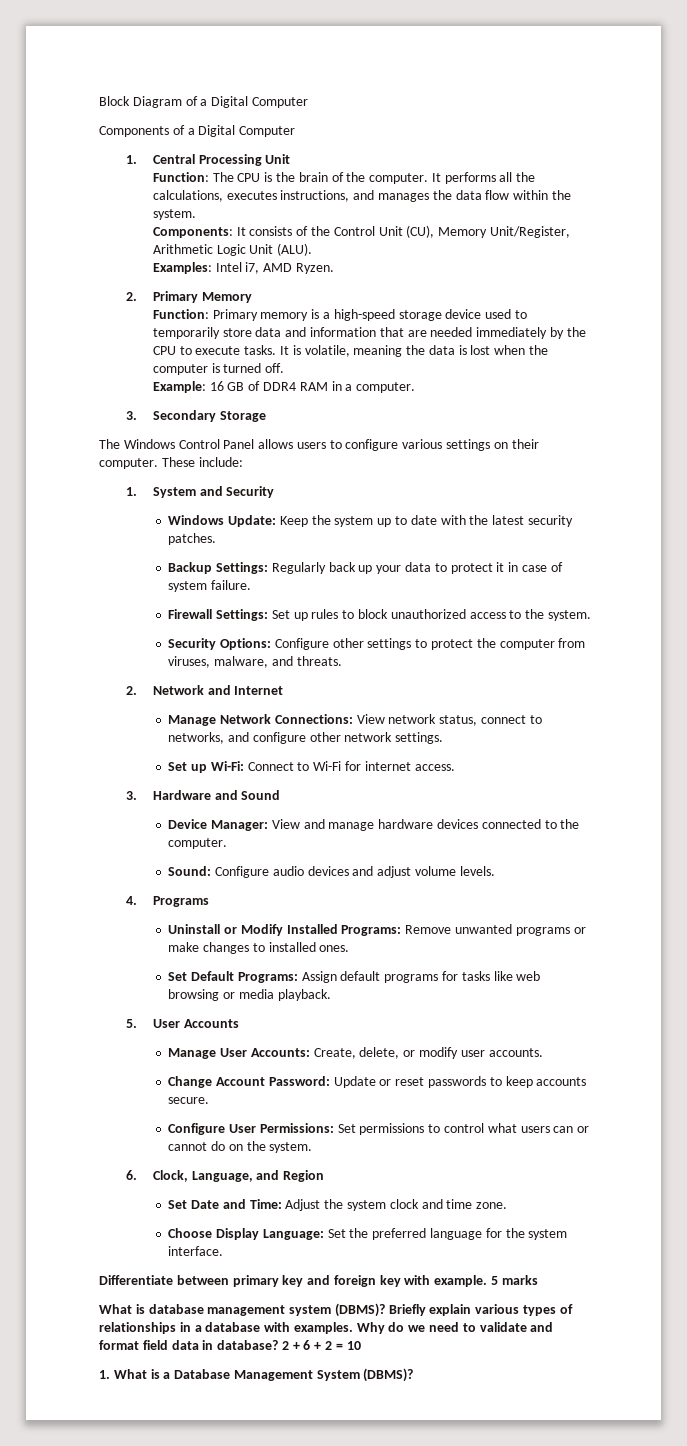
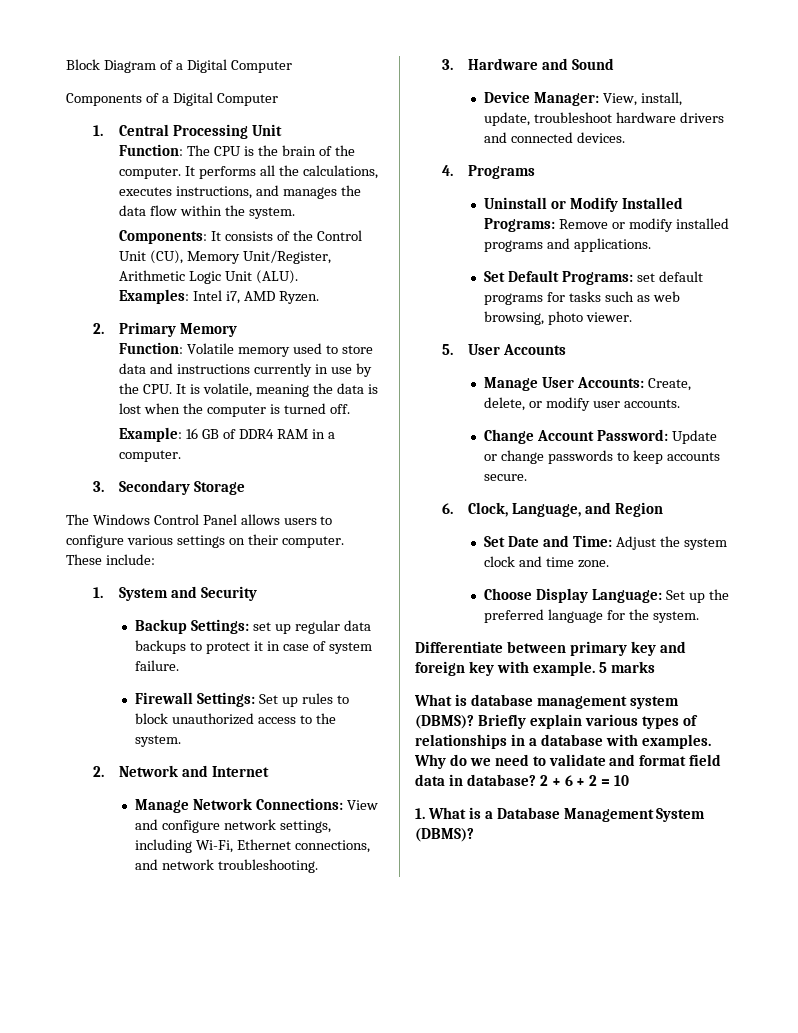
[212,309,482,321] Primary memory is a high-speed storage device -> [187,343,291,357] Volatile memory
[152,327,220,339] temporarily -> (339, 349) none
[309,327,586,339] [152,345,277,355] information that are needed immediately by the CPU to execute tasks. -> [177,363,372,377] [119,383,173,394] instructions currently in use by the CPU.
[168,515,573,527] [168,533,217,545] [168,562,431,574] Windows Update: Keep the system up to date with the latest security patches. // Backup Settings: Regularly back up your data -> [135,619,371,634] [135,640,187,654] Backup Settings: set up regular data backups
[168,638,586,650] [168,656,342,668] // Security Options: Configure other settings to protect the computer from viruses, malware, and threats. -> (182, 741) none
[388,714,542,726] [168,732,444,744] [168,761,455,773] network status, connect to networks, and configure other network settings. // Set up Wi-Fi: Connect to Wi-Fi for internet access. -> [135,819,332,833] [135,839,371,853] [135,859,319,873] and configure network settings, including Wi-Fi, Ethernet connections, and network troubleshooting.
[271,819,580,831] [168,838,228,849] [168,866,495,878] View and manage hardware devices connected to the computer. // Sound: Configure audio devices and adjust volume levels. -> [603,92,683,106] [484,112,725,126] [484,132,626,143] View, install, update, troubleshoot hardware drivers and connected devices.
[454,924,586,936] [168,942,350,954] unwanted programs or make changes to installed ones. -> [612,218,730,232] [484,238,652,252] or modify installed programs and applications.
[301,971,337,983] Assign -> [637,273,656,282] set
[493,971,541,981] [168,989,331,1001] like web browsing or media playback. -> [605,291,680,302] [484,311,633,325] such as web browsing, photo viewer.
[395,1077,425,1086] reset -> [501,450,545,464] change
[168,1123,590,1135] [168,1141,313,1153] // Configure User Permissions: Set permissions to control what users can or cannot do on the system. -> (528, 477) none
(346, 1233) none -> [689,593,706,603] up
[528,1229,568,1240] [168,1246,224,1256] system interface. -> [653,611,700,623] system.

